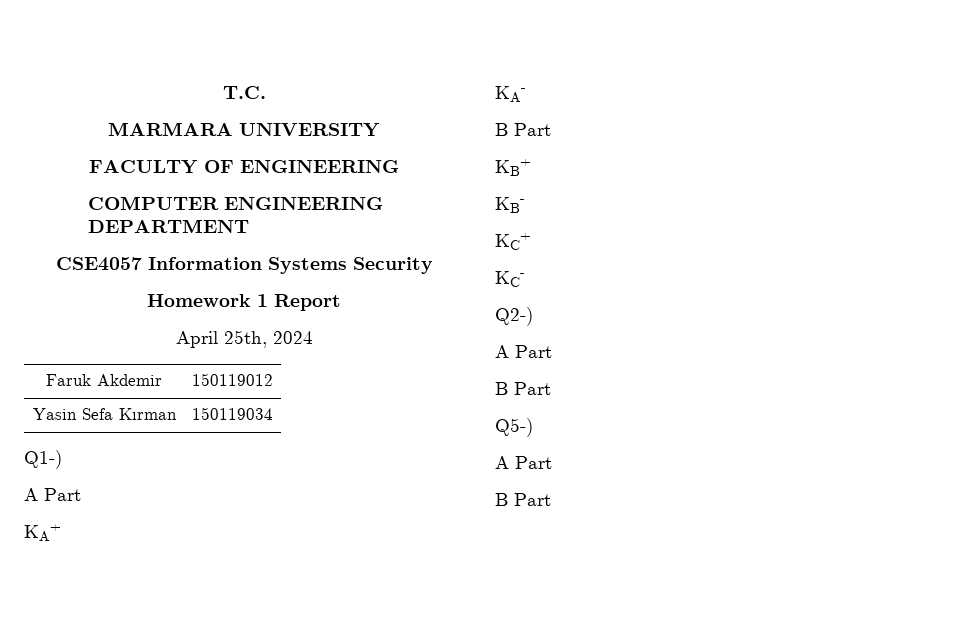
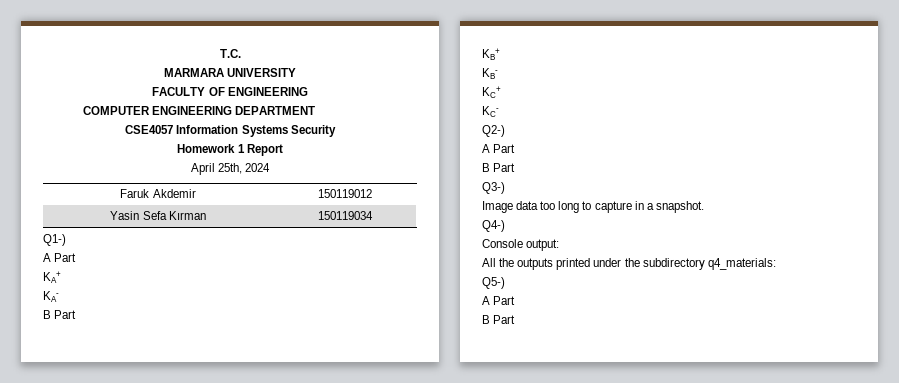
(551, 388) none -> [482,182,505,194] [482,201,704,213] [482,220,505,232] [482,239,560,251] [482,258,776,270] // Q3-) // Image data too long to capture in a snapshot. // Q4-) // Console output: // All the outputs printed under the subdirectory q4_materials:

